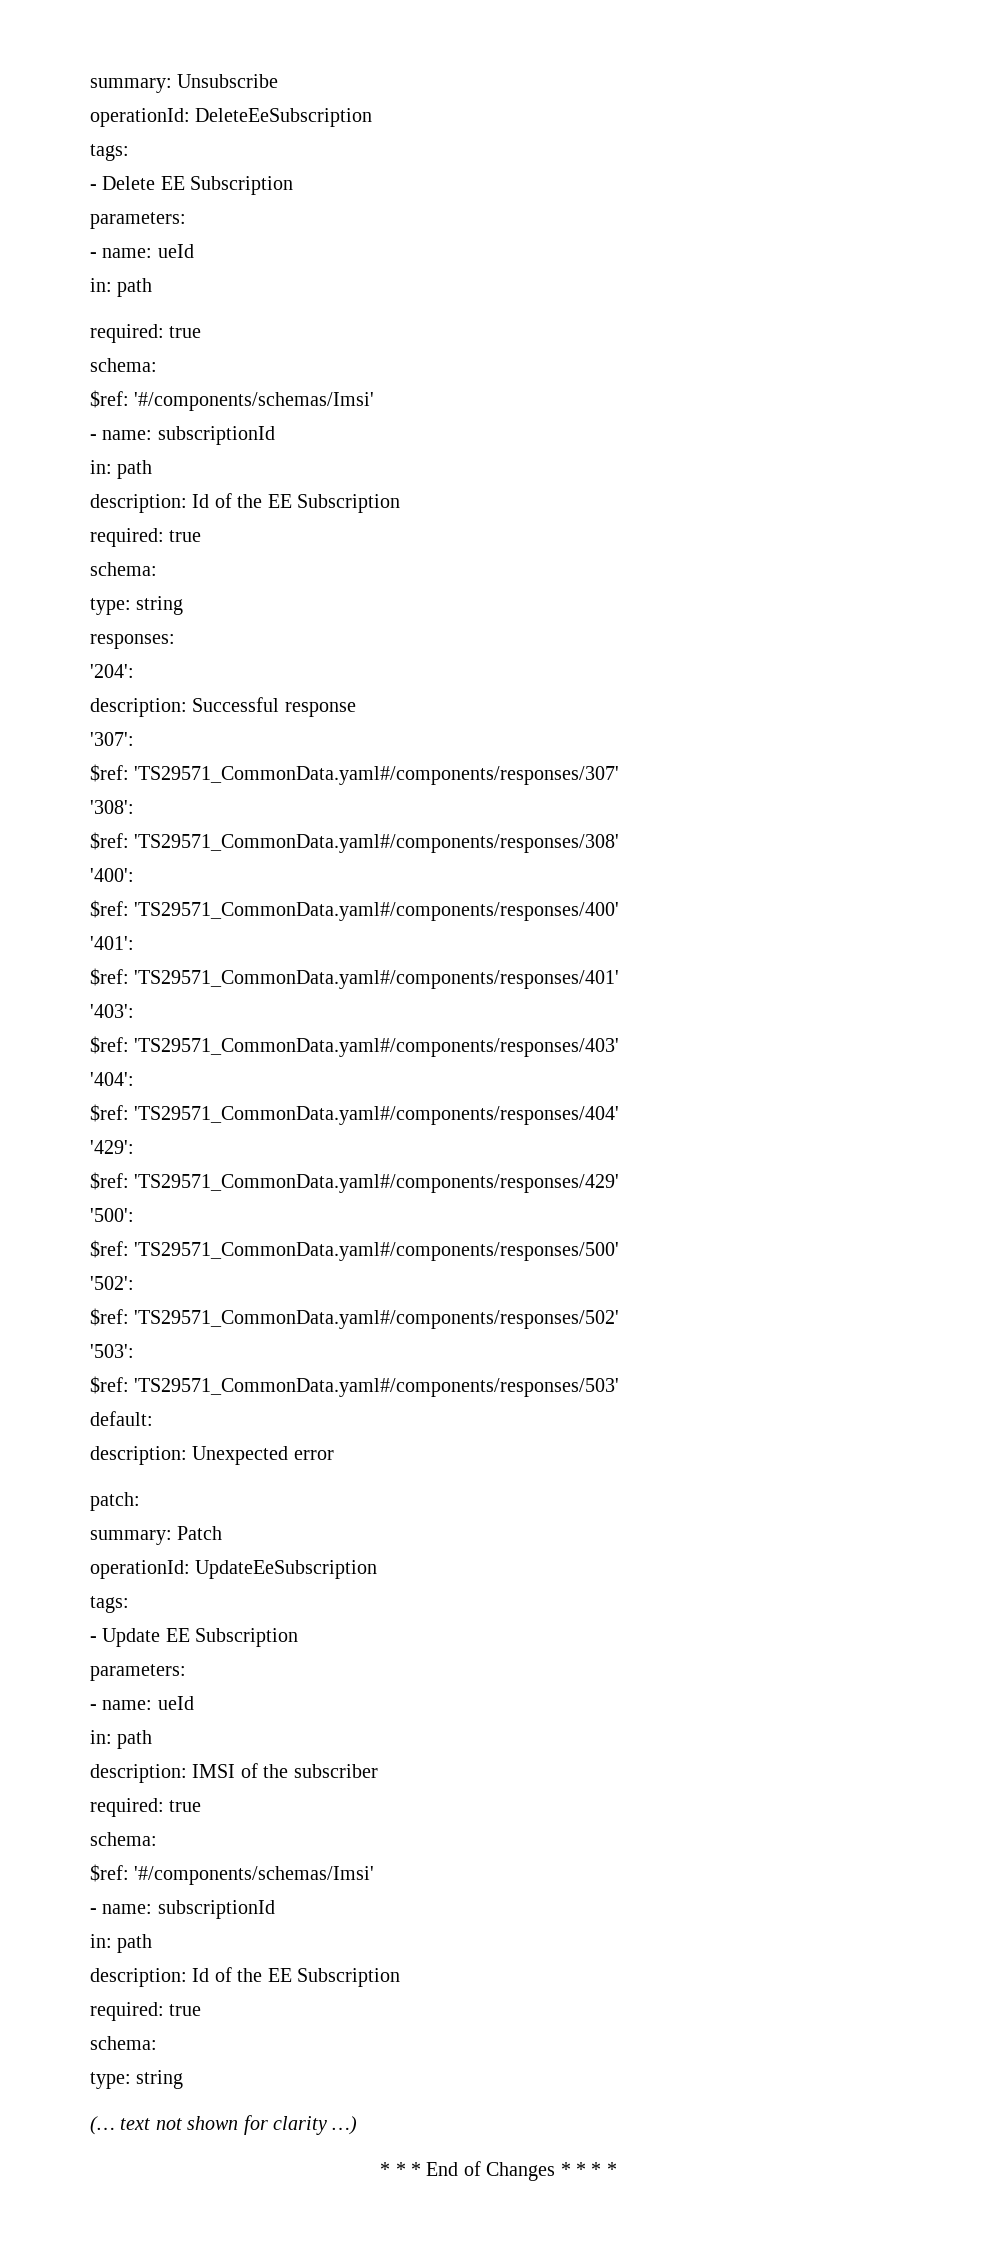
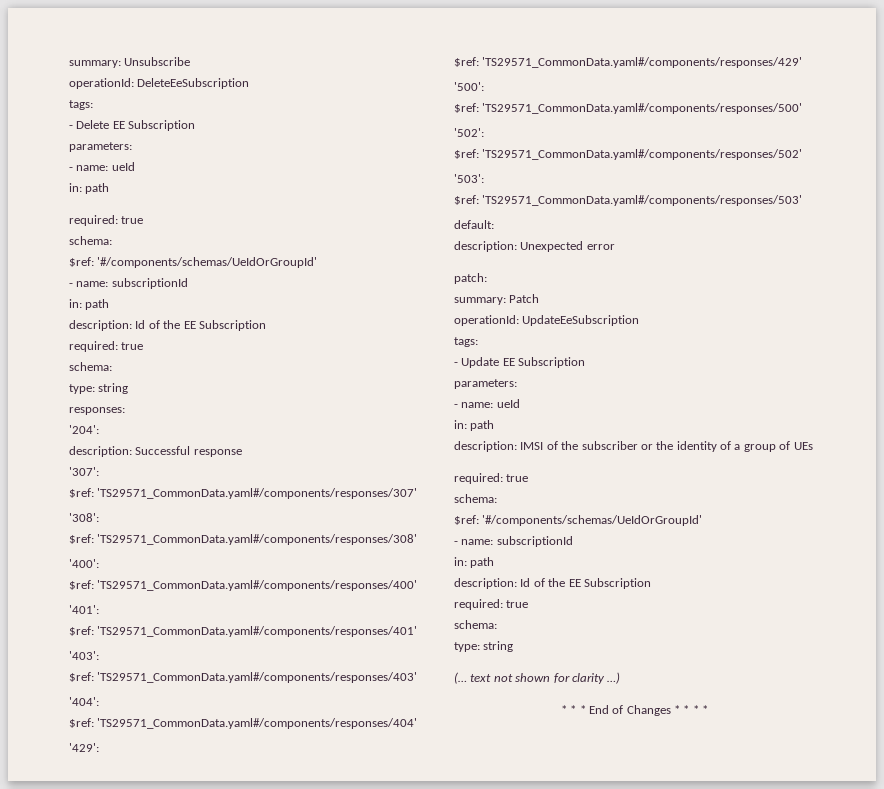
[134,392,375,411] '#/components/schemas/Imsi' -> [97,257,318,268] '#/components/schemas/UeIdOrGroupId'
[90,1798,202,1817] [90,1832,157,1846] [90,1864,375,1885] // required: true // schema: // $ref: '#/components/schemas/Imsi' -> [640,441,813,452] [454,473,529,484] [454,494,497,503] [454,515,703,526] or the identity of a group of UEs // required: true // schema: // $ref: '#/components/schemas/UeIdOrGroupId'

